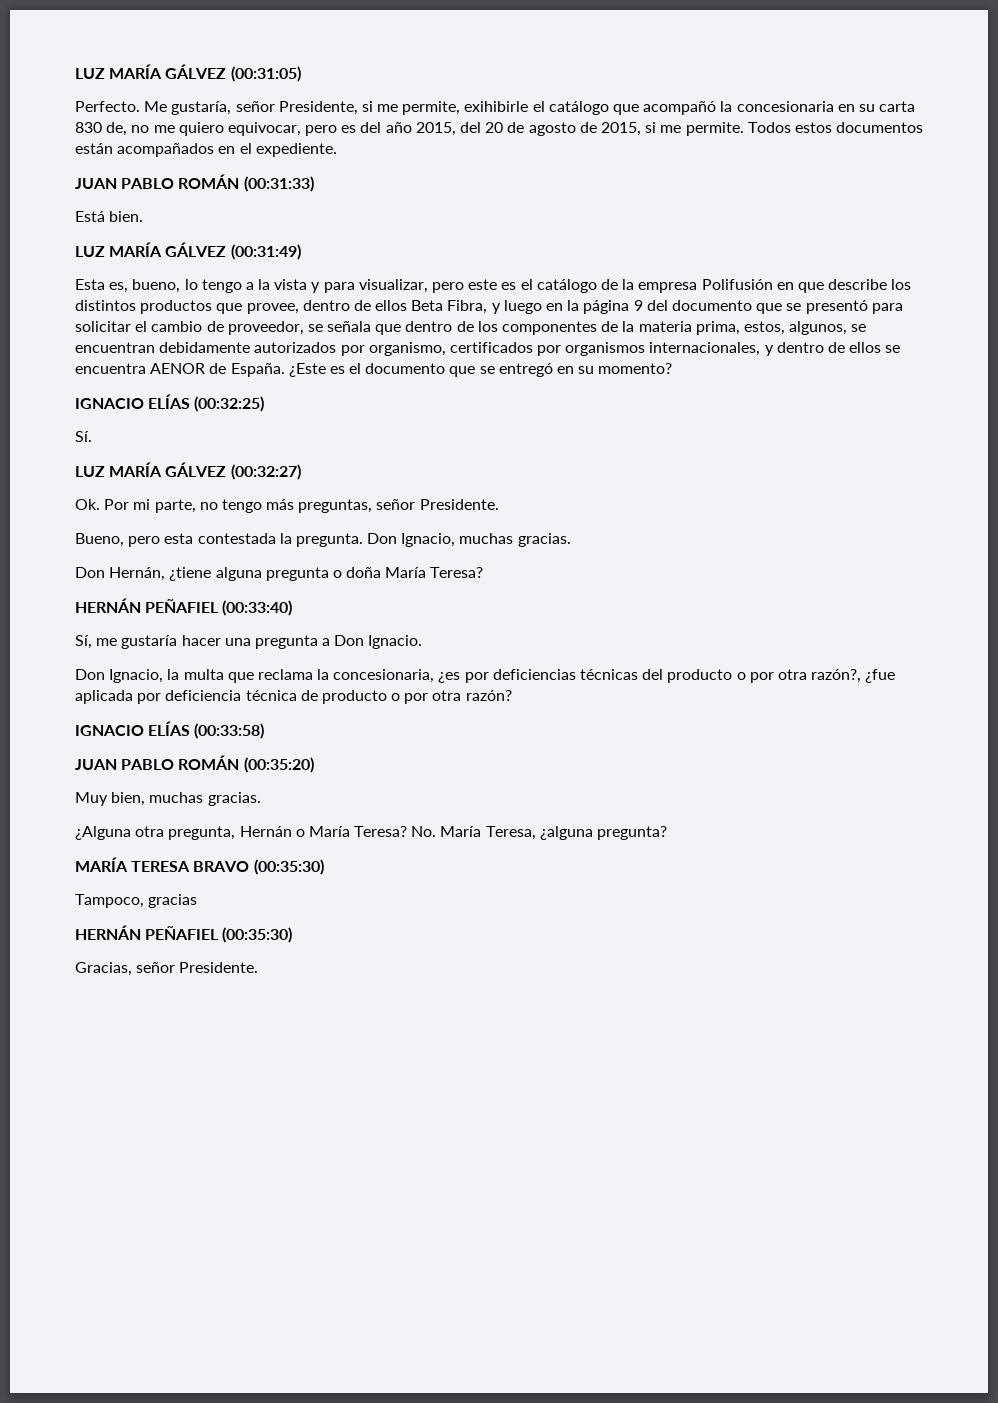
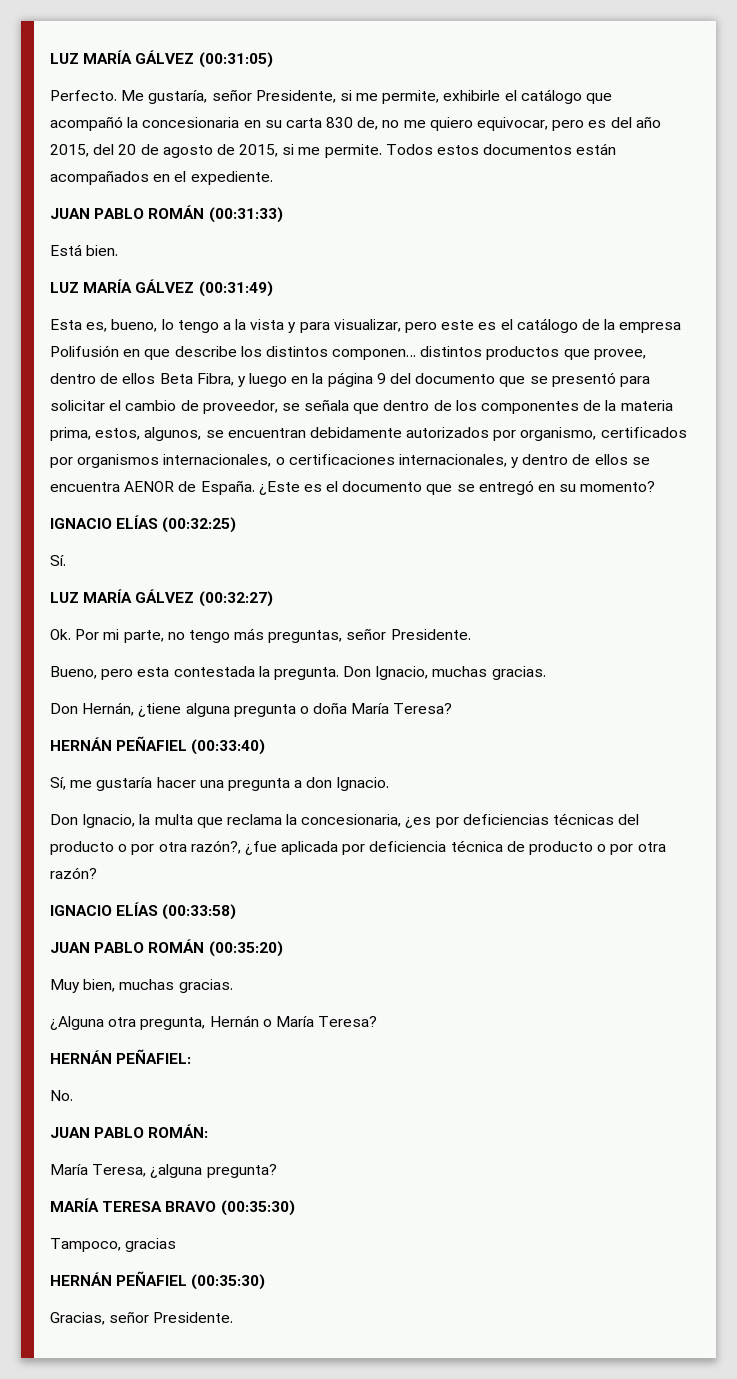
[464,101,529,112] exihibirle -> [443,90,501,101] exhibirle
(136, 305) none -> [332,346,483,360] componen… distintos
(761, 349) none -> [275,454,507,467] o certificaciones internacionales,
[334,635,365,646] Don -> [306,777,333,788] don
(408, 831) none -> [50,1049,192,1064] // HERNÁN PEÑAFIEL: //
(437, 831) none -> [50,1124,209,1138] // JUAN PABLO ROMÁN: //

